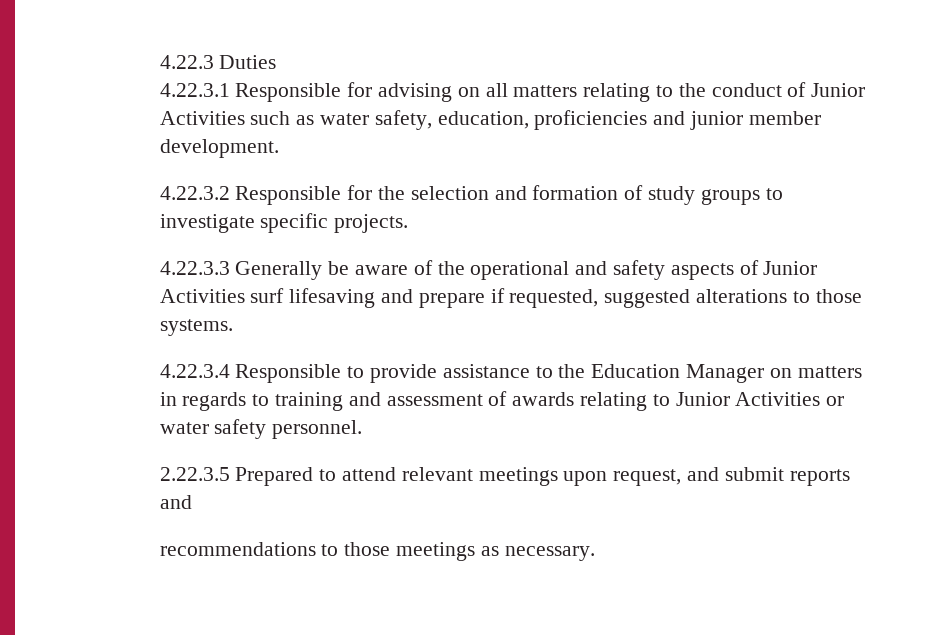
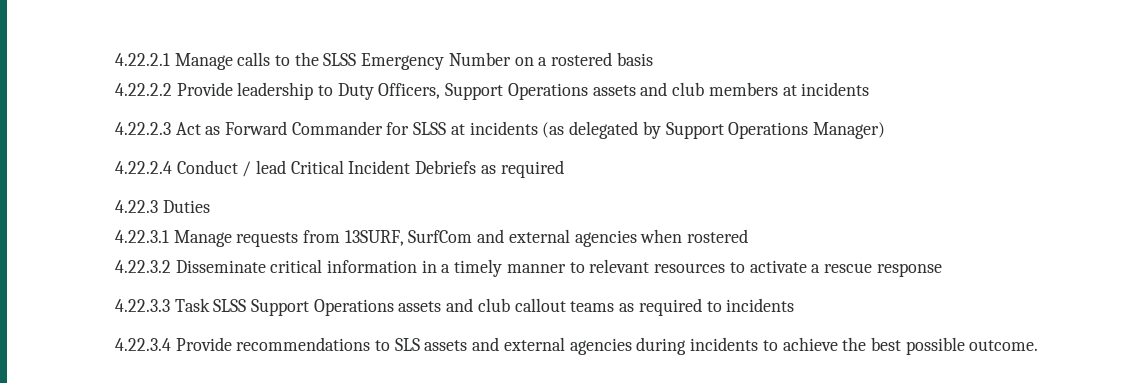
[159,55,277,69] [159,82,866,102] [159,110,821,130] [159,139,279,158] [159,185,783,205] [159,213,409,233] [159,260,818,280] [159,288,862,308] [159,319,233,336] [159,364,862,383] [159,391,845,411] [159,419,363,439] [159,467,850,486] [159,495,192,509] [159,542,595,561] 4.22.3 Duties // 4.22.3.1 Responsible for advising on all matters relating to the conduct of Junior Activities such as water safety, education, proficiencies and junior member development. // 4.22.3.2 Responsible for the selection and formation of study groups to investigate specific projects. // 4.22.3.3 Generally be aware of the operational and safety aspects of Junior Activities surf lifesaving and prepare if requested, suggested alterations to those systems. // 4.22.3.4 Responsible to provide assistance to the Education Manager on matters in regards to training and assessment of awards relating to Junior Activities or water safety personnel. // 2.22.3.5 Prepared to attend relevant meetings upon request, and submit reports and // recommendations to those meetings as necessary. -> [114,52,653,70] [114,82,870,100] [114,121,885,139] [114,160,564,178] [114,200,210,213] [114,229,749,247] [114,259,942,277] [114,298,795,316] [114,337,1039,355] 4.22.2.1 Manage calls to the SLSS Emergency Number on a rostered basis // 4.22.2.2 Provide leadership to Duty Officers, Support Operations assets and club members at incidents // 4.22.2.3 Act as Forward Commander for SLSS at incidents (as delegated by Support Operations Manager) // 4.22.2.4 Conduct / lead Critical Incident Debriefs as required // 4.22.3 Duties // 4.22.3.1 Manage requests from 13SURF, SurfCom and external agencies when rostered // 4.22.3.2 Disseminate critical information in a timely manner to relevant resources to activate a rescue response // 4.22.3.3 Task SLSS Support Operations assets and club callout teams as required to incidents // 4.22.3.4 Provide recommendations to SLS assets and external agencies during incidents to achieve the best possible outcome.

